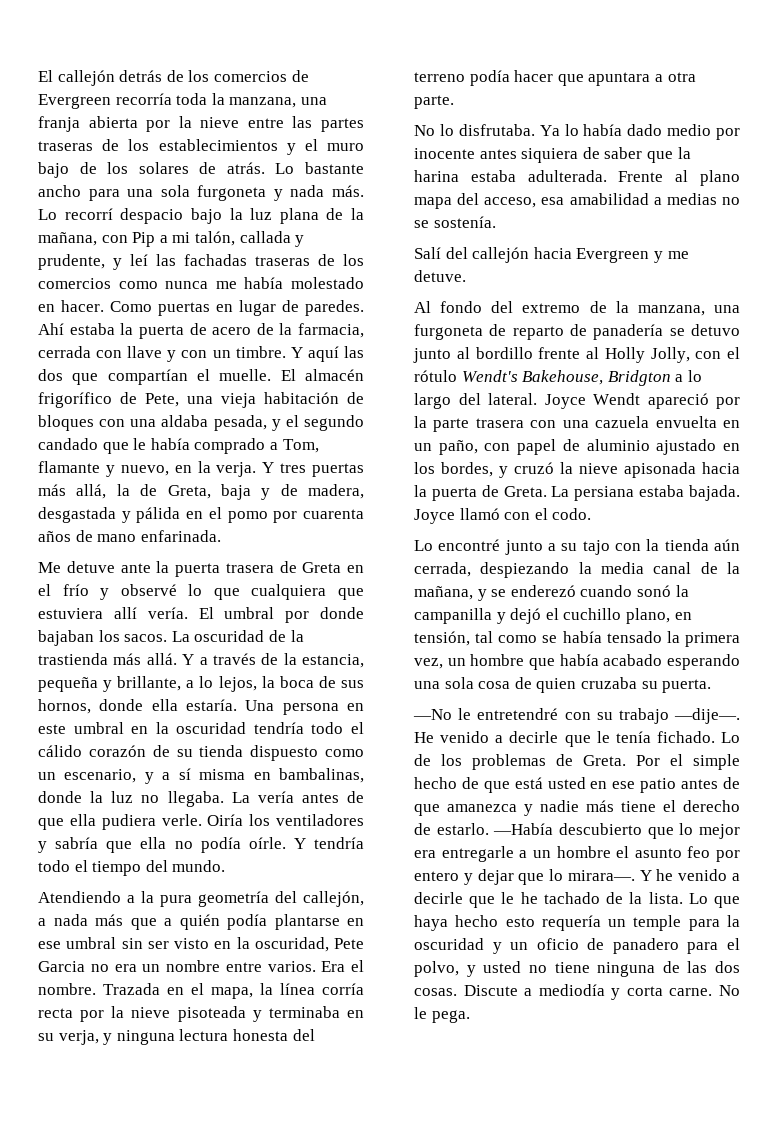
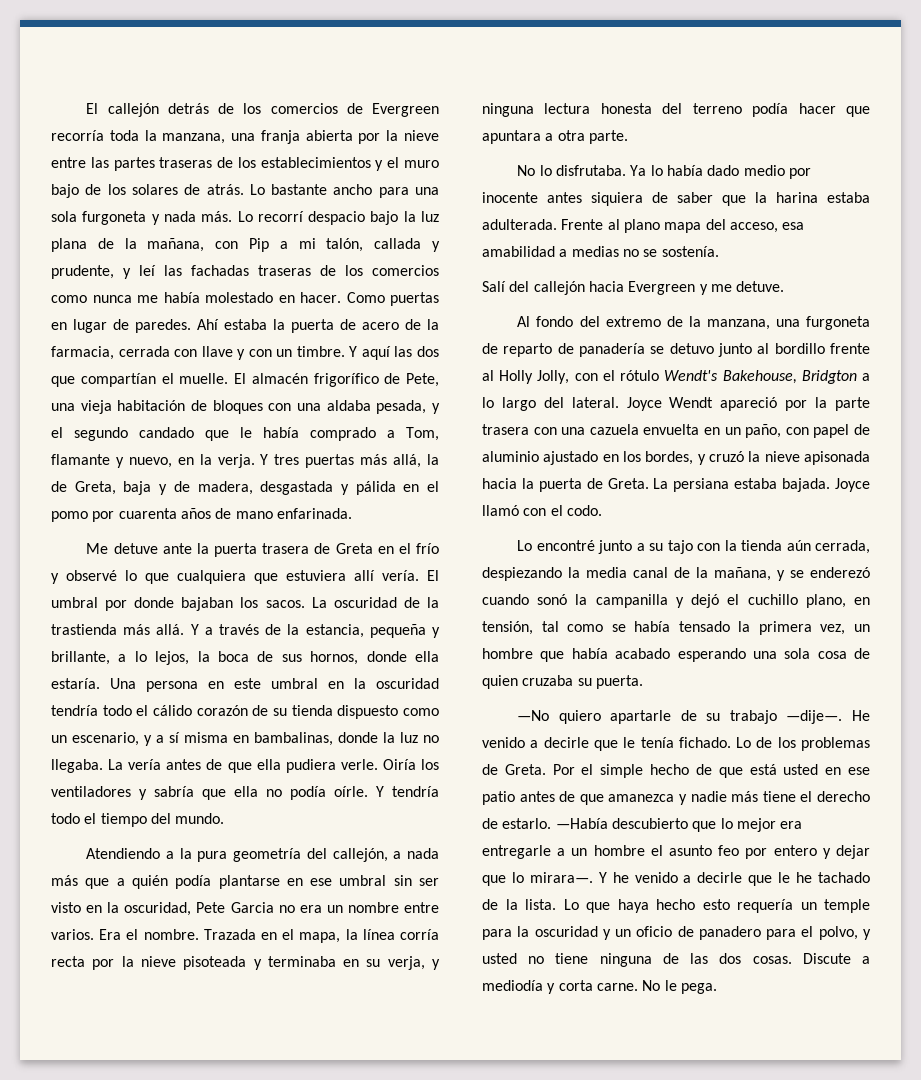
[458,708,591,720] le entretendré con -> [558,710,697,724] quiero apartarle de

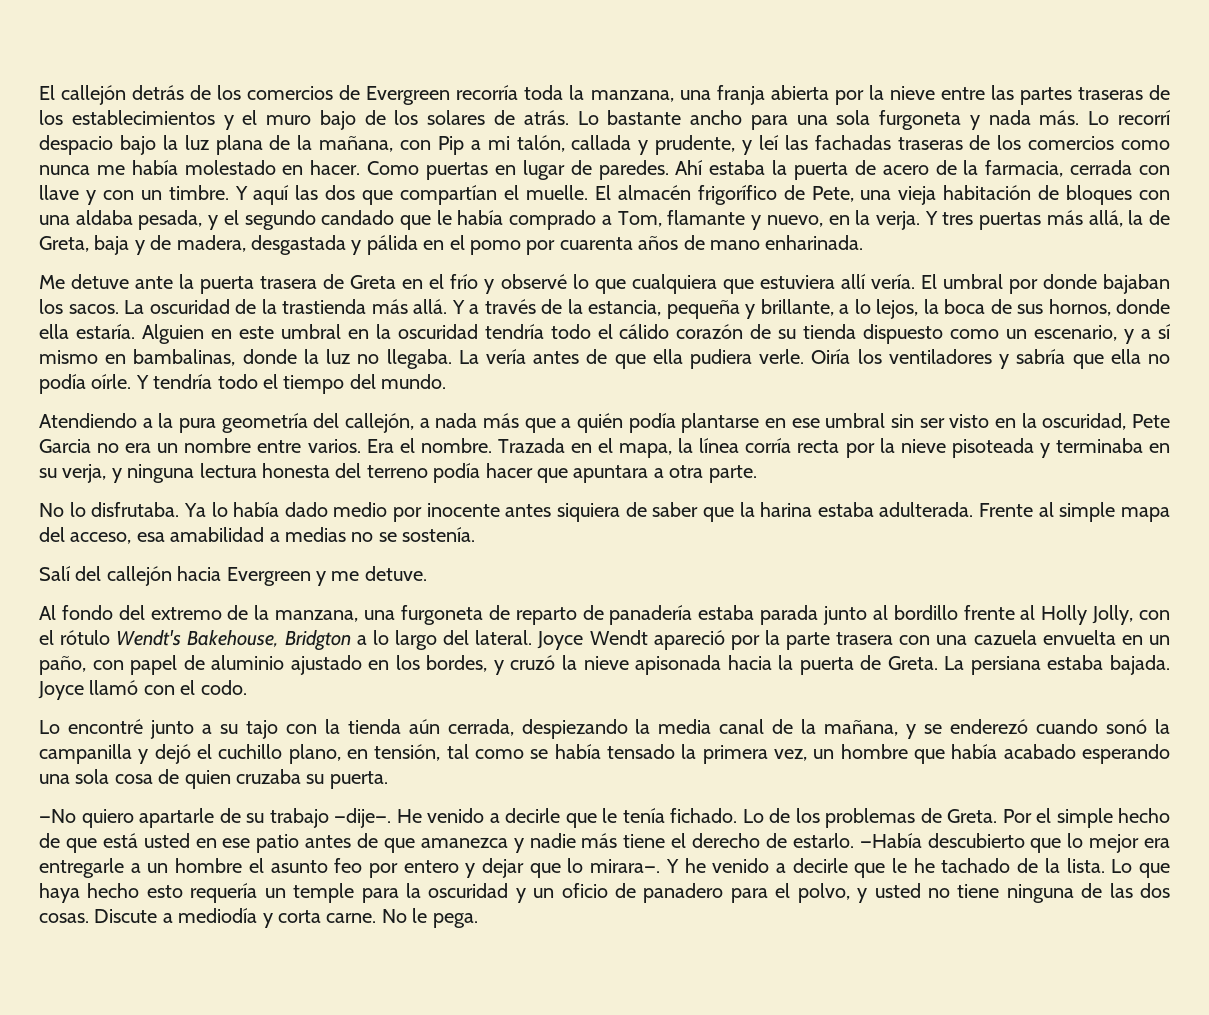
[276,508,352,519] enfarinada. -> [765,235,864,250] enharinada.
[110,678,198,692] Una persona -> [141,324,204,344] Alguien
[184,732,228,743] misma -> [39,350,98,364] mismo
[623,219,660,233] plano -> [1059,502,1116,522] simple
[650,343,714,354] se detuvo -> [698,605,819,625] estaba parada

